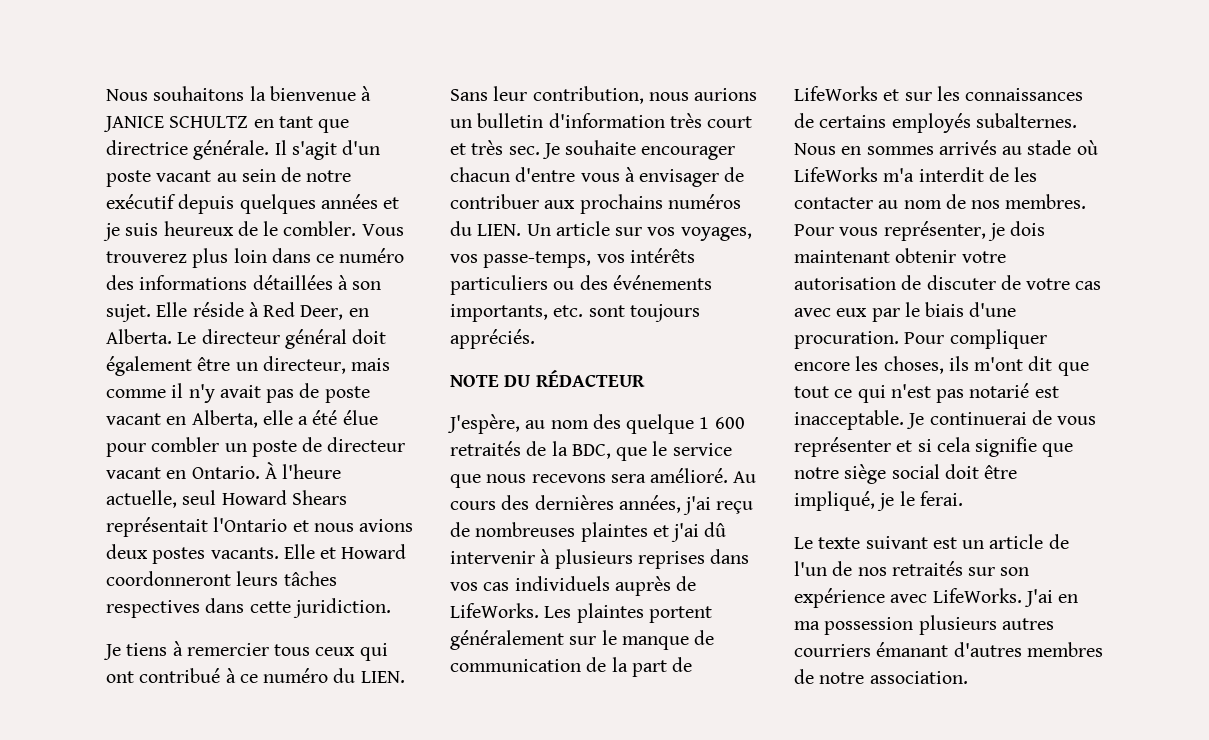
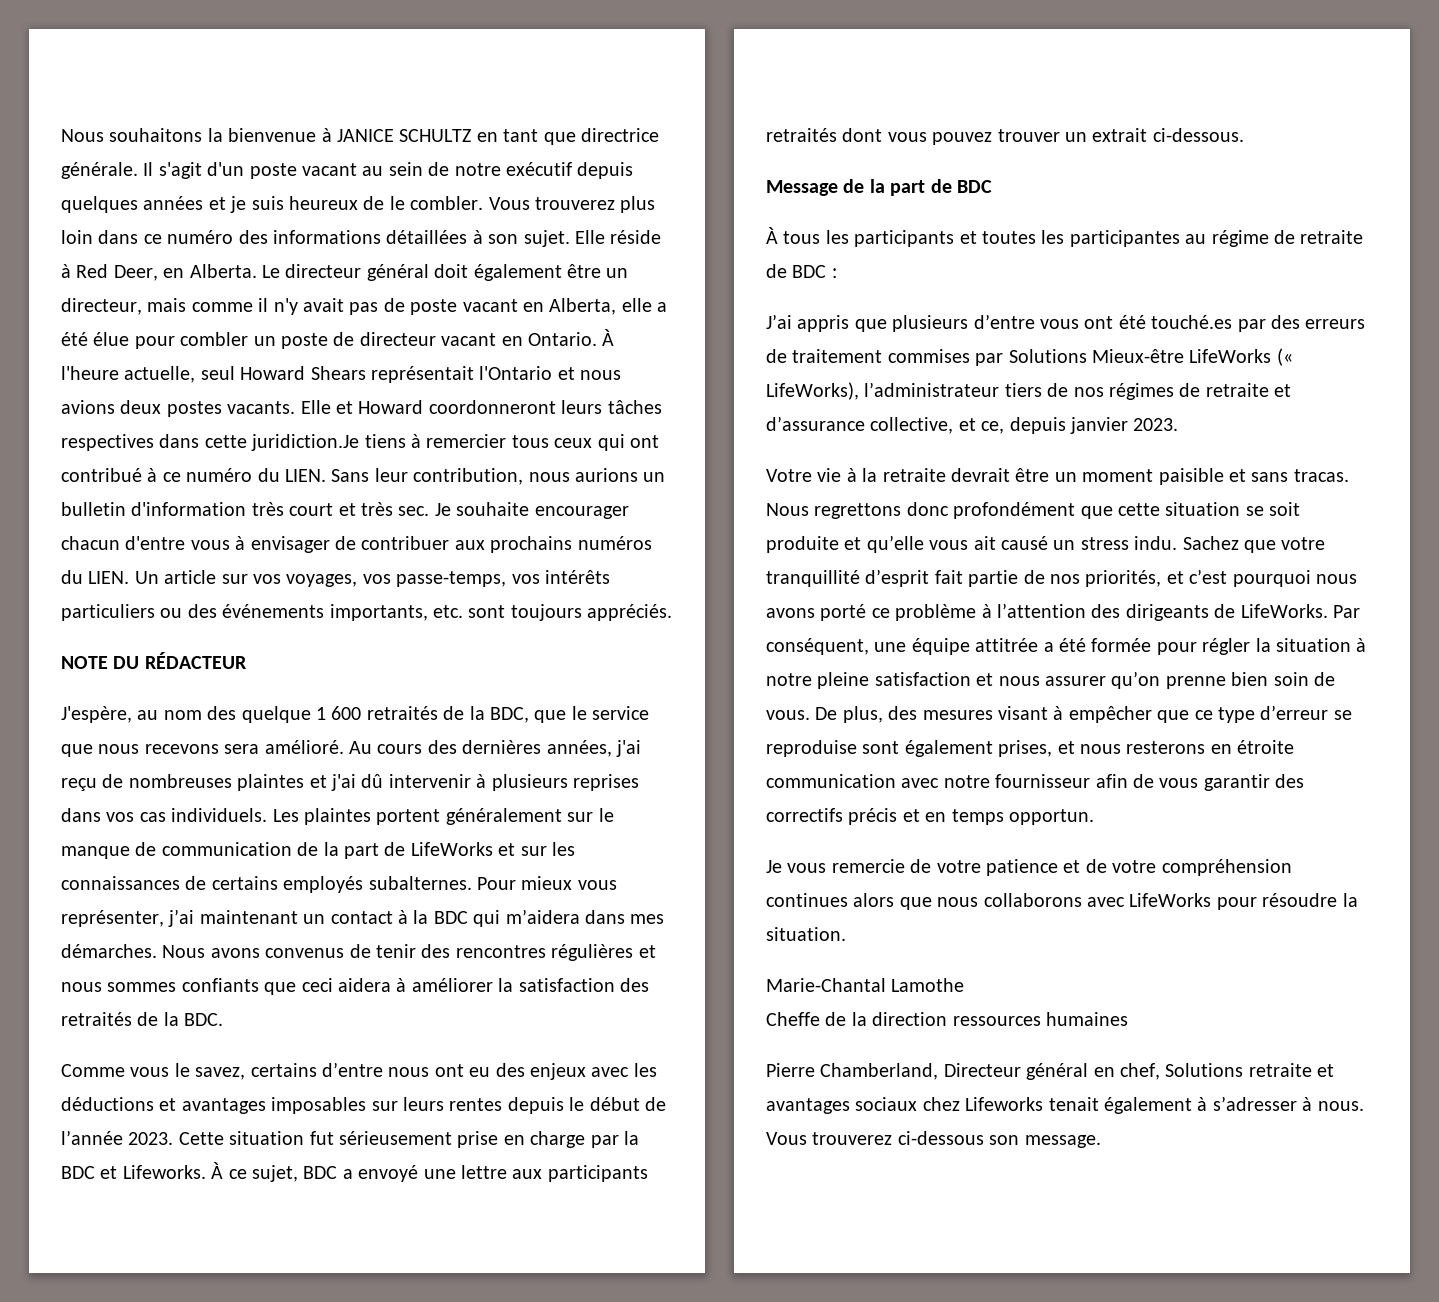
[292,598,391,618] [103,644,121,660] juridiction. // Je -> [251,434,360,451] juridiction.Je
[514,576,697,596] [450,603,539,618] individuels auprès de LifeWorks. -> [171,808,268,822] individuels.
[794,140,1098,155] [794,167,1038,182] [794,194,1087,209] [794,221,1046,241] [794,248,1006,263] [794,275,1102,290] [794,302,1017,322] [794,329,1047,349] [794,356,1089,376] [794,383,1059,403] [794,410,1097,430] [794,437,1074,457] [794,464,1018,484] [794,491,963,511] [794,534,1069,549] [794,561,1030,576] [794,588,1079,608] [794,615,1054,635] [794,642,1103,657] [794,669,968,684] Nous en sommes arrivés au stade où LifeWorks m'a interdit de les contacter au nom de nos membres. Pour vous représenter, je dois maintenant obtenir votre autorisation de discuter de votre cas avec eux par le biais d'une procuration. Pour compliquer encore les choses, ils m'ont dit que tout ce qui n'est pas notarié est inacceptable. Je continuerai de vous représenter et si cela signifie que notre siège social doit être impliqué, je le ferai. // Le texte suivant est un article de l'un de nos retraités sur son expérience avec LifeWorks. J'ai en ma possession plusieurs autres courriers émanant d'autres membres de notre association. -> [477,876,617,890] [61,909,665,927] [61,944,656,961] [61,978,649,995] [61,1012,224,1026] [61,1062,657,1080] [61,1097,666,1114] [61,1130,639,1148] [61,1162,648,1182] [766,128,1244,145] [766,179,992,196] [766,227,1364,247] [766,264,837,278] [766,314,1366,332] [766,348,1293,366] [766,382,1292,400] [766,416,1179,434] [766,468,1349,485] [766,502,1301,519] [766,535,1326,553] [766,569,1357,587] [766,603,1360,621] [766,638,1367,655] [766,671,1335,689] [766,705,1352,723] [766,740,1295,757] [766,774,1305,791] [766,808,1094,825] [766,859,1292,876] [766,893,1358,910] [766,927,846,941] [766,978,965,992] [766,1012,1128,1026] [766,1063,1335,1080] [766,1096,1364,1114] [766,1131,1101,1148] Pour mieux vous représenter, j’ai maintenant un contact à la BDC qui m’aidera dans mes démarches. Nous avons convenus de tenir des rencontres régulières et nous sommes confiants que ceci aidera à améliorer la satisfaction des retraités de la BDC. // Comme vous le savez, certains d’entre nous ont eu des enjeux avec les déductions et avantages imposables sur leurs rentes depuis le début de l’année 2023. Cette situation fut sérieusement prise en charge par la BDC et Lifeworks. À ce sujet, BDC a envoyé une lettre aux participants retraités dont vous pouvez trouver un extrait ci-dessous. // Message de la part de BDC // À tous les participants et toutes les participantes au régime de retraite de BDC : // J’ai appris que plusieurs d’entre vous ont été touché.es par des erreurs de traitement commises par Solutions Mieux-être LifeWorks (« LifeWorks), l’administrateur tiers de nos régimes de retraite et d’assurance collective, et ce, depuis janvier 2023. // Votre vie à la retraite devrait être un moment paisible et sans tracas. Nous regrettons donc profondément que cette situation se soit produite et qu’elle vous ait causé un stress indu. Sachez que votre tranquillité d’esprit fait partie de nos priorités, et c’est pourquoi nous avons porté ce problème à l’attention des dirigeants de LifeWorks. Par conséquent, une équipe attitrée a été formée pour régler la situation à notre pleine satisfaction et nous assurer qu’on prenne bien soin de vous. De plus, des mesures visant à empêcher que ce type d’erreur se reproduise sont également prises, et nous resterons en étroite communication avec notre fournisseur afin de vous garantir des correctifs précis et en temps opportun. // Je vous remercie de votre patience et de votre compréhension continues alors que nous collaborons avec LifeWorks pour résoudre la situation. // Marie-Chantal Lamothe // Cheffe de la direction ressources humaines // Pierre Chamberland, Directeur général en chef, Solutions retraite et avantages sociaux chez Lifeworks tenait également à s’adresser à nous. Vous trouverez ci-dessous son message.

